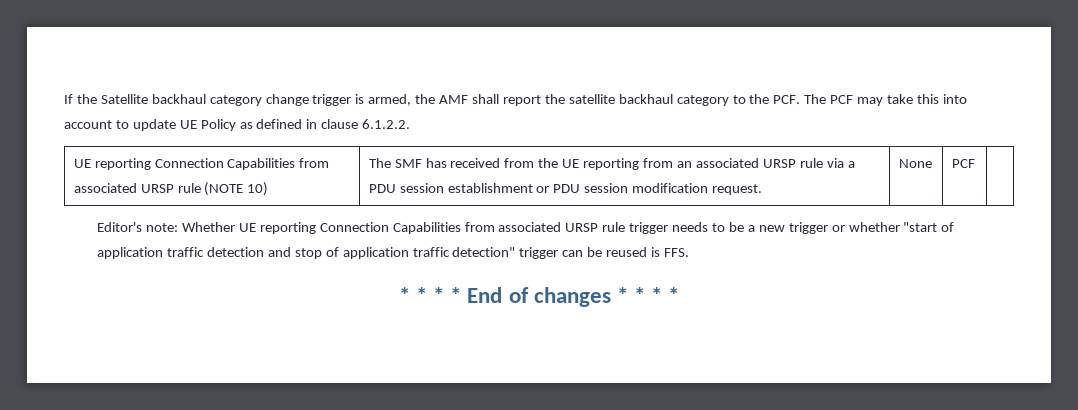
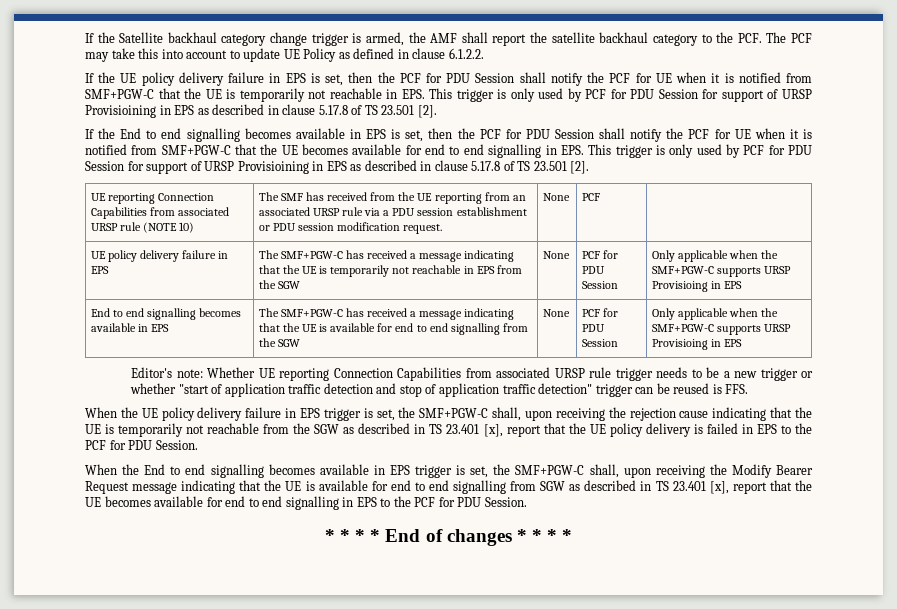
(411, 124) none -> [85,72,813,86] [85,88,812,102] [85,104,437,118] [85,128,813,142] [85,144,812,158] [85,160,590,174] // If the UE policy delivery failure in EPS is set, then the PCF for PDU Session shall notify the PCF for UE when it is notified from SMF+PGW-C that the UE is temporarily not reachable in EPS. This trigger is only used by PCF for PDU Session for support of URSP Provisioining in EPS as described in clause 5.17.8 of TS 23.501 [2]. // If the End to end signalling becomes available in EPS is set, then the PCF for PDU Session shall notify the PCF for UE when it is notified from SMF+PGW-C that the UE becomes available for end to end signalling in EPS. This trigger is only used by PCF for PDU Session for support of URSP Provisioining in EPS as described in clause 5.17.8 of TS 23.501 [2].
(975, 163) none -> [90,250,229,262] [90,266,109,274] [258,250,515,262] [258,265,522,277] [258,280,300,289] [542,251,570,259] [581,250,618,259] [581,266,605,274] [581,281,618,289] [651,250,779,262] [651,266,792,277] [651,281,743,292] [90,308,242,320] [90,323,170,332] [258,308,515,320] [258,323,528,335] [258,338,300,347] [542,309,570,317] [581,308,618,317] [581,324,605,332] [581,339,618,347] [651,308,779,320] [651,324,792,335] [651,339,743,350] // UE policy delivery failure in EPS | The SMF+PGW-C has received a message indicating that the UE is temporarily not reachable in EPS from the SGW | None | PCF for PDU Session | Only applicable when the SMF+PGW-C supports URSP Provisioing in EPS // End to end signalling becomes available in EPS | The SMF+PGW-C has received a message indicating that the UE is available for end to end signalling from the SGW | None | PCF for PDU Session | Only applicable when the SMF+PGW-C supports URSP Provisioing in EPS
(689, 252) none -> [85,407,812,421] [85,423,812,437] [85,440,198,450] [85,464,814,478] [85,480,812,494] [85,496,527,510] // When the UE policy delivery failure in EPS trigger is set, the SMF+PGW-C shall, upon receiving the rejection cause indicating that the UE is temporarily not reachable from the SGW as described in TS 23.401 [x], report that the UE policy delivery is failed in EPS to the PCF for PDU Session. // When the End to end signalling becomes available in EPS trigger is set, the SMF+PGW-C shall, upon receiving the Modify Bearer Request message indicating that the UE is available for end to end signalling from SGW as described in TS 23.401 [x], report that the UE becomes available for end to end signalling in EPS to the PCF for PDU Session.

